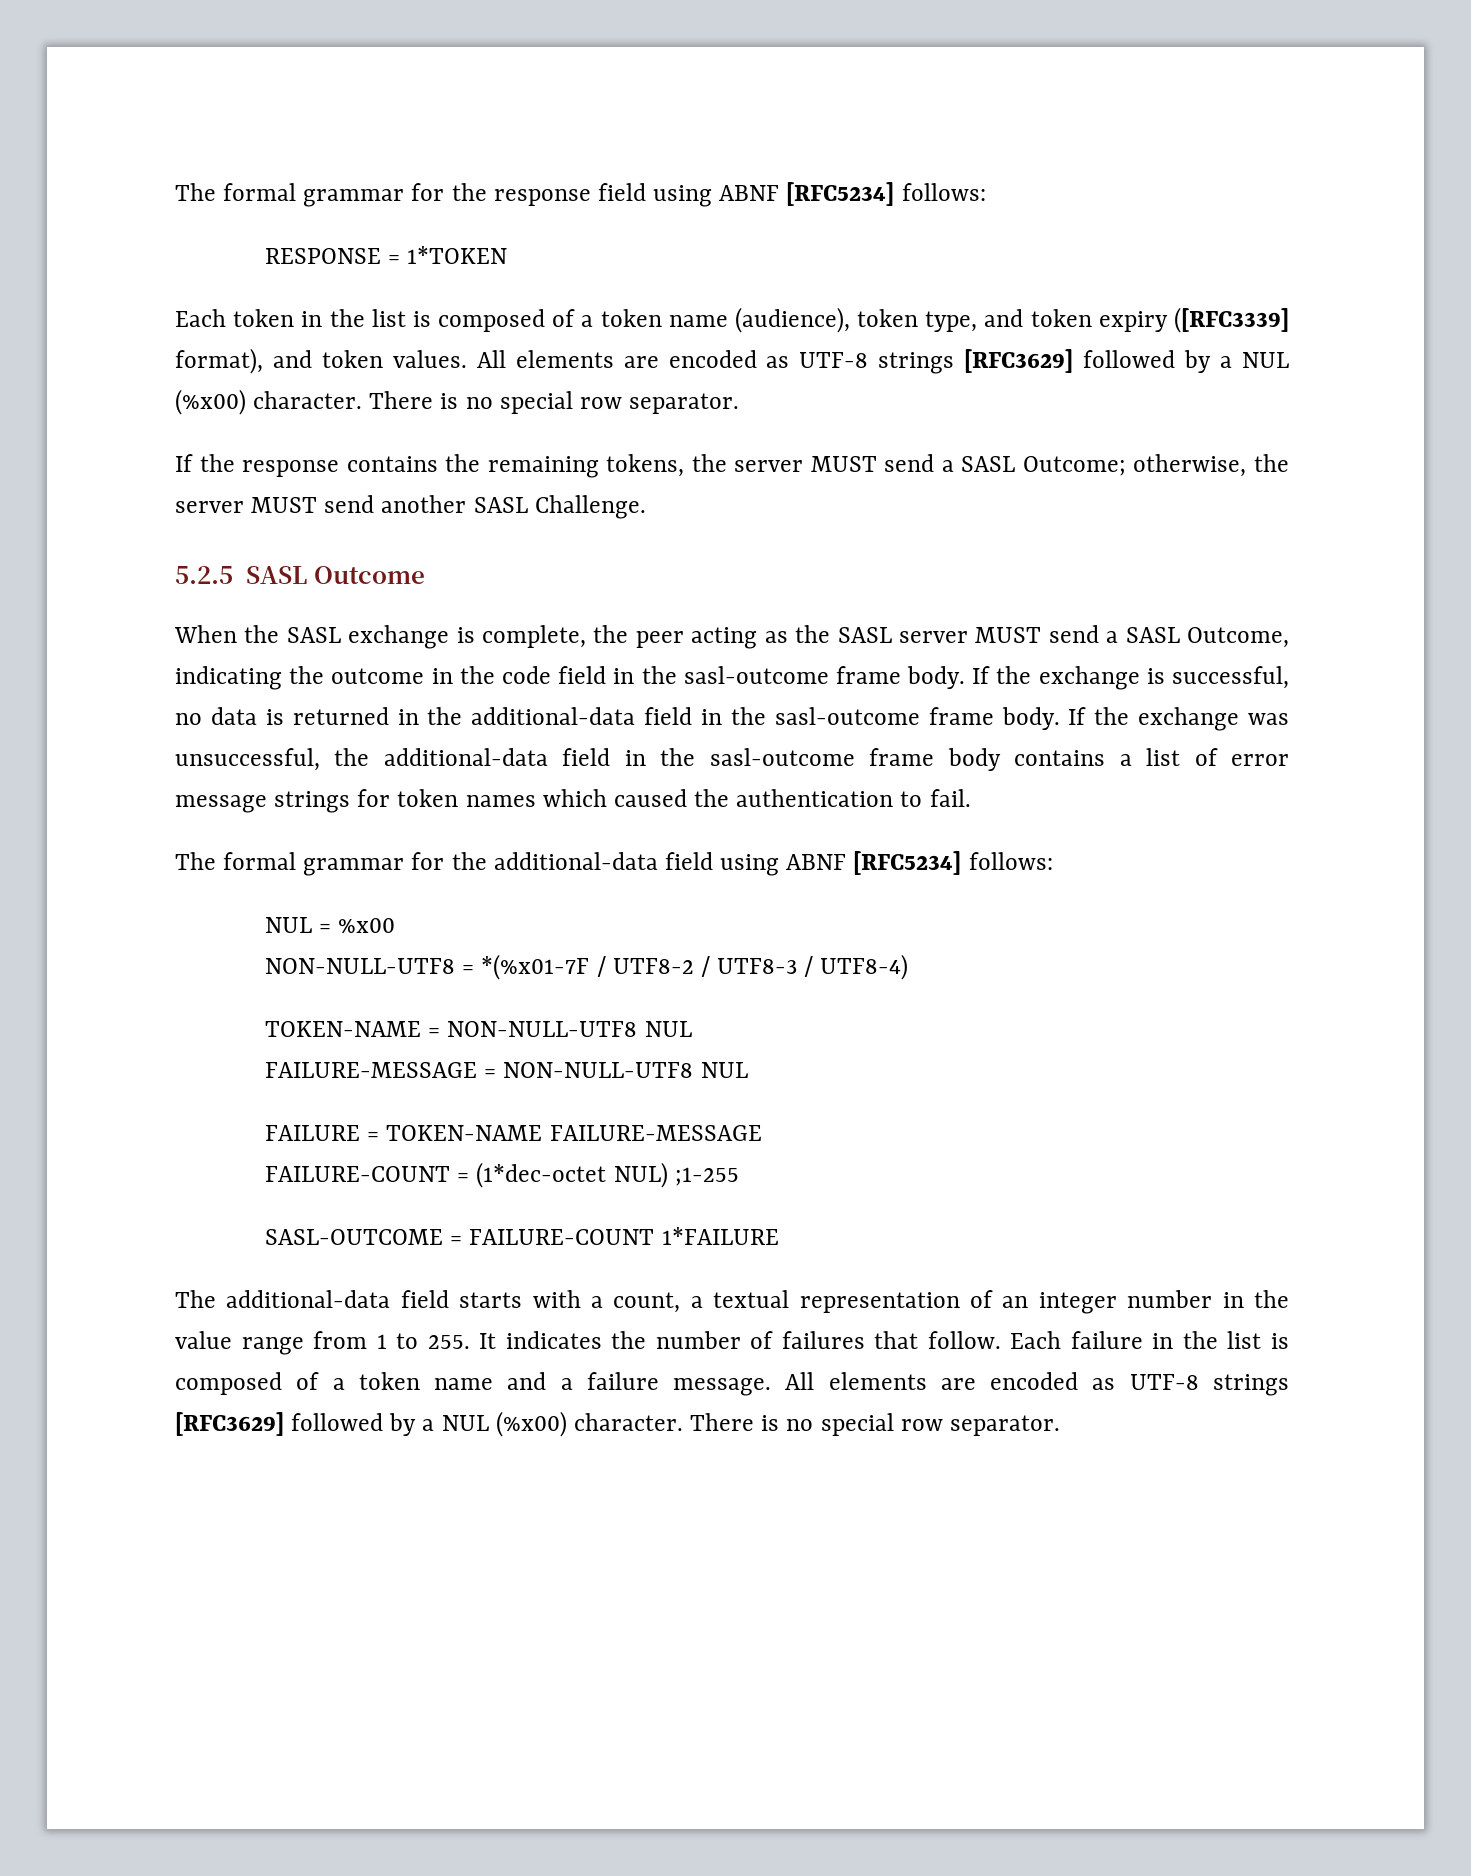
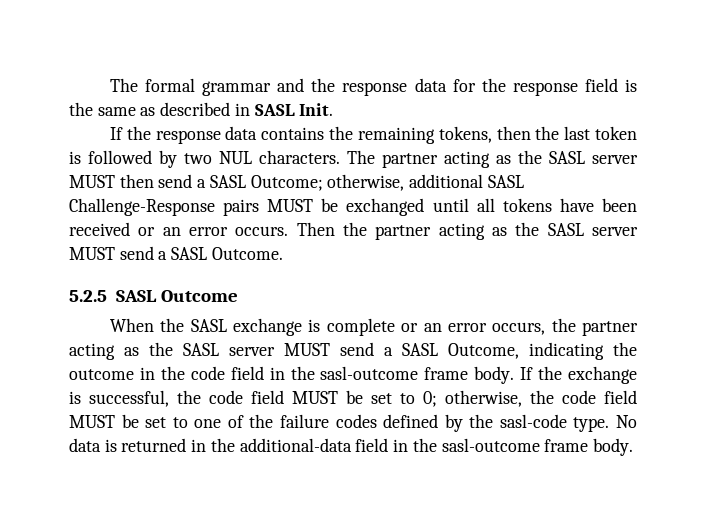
[175,182,986,207] [265,246,508,264] [175,307,1289,333] [175,348,1289,374] [175,389,740,415] The formal grammar for the response field using ABNF [RFC5234] follows: // RESPONSE = 1*TOKEN // Each token in the list is composed of a token name (audience), token type, and token expiry ([RFC3339] format), and token values. All elements are encoded as UTF-8 strings [RFC3629] followed by a NUL (%x00) character. There is no special row separator. -> [109,78,637,96] [69,102,334,116] The formal grammar and the response data for the response field is the same as described in SASL Init.
(340, 468) none -> [225,126,258,140] data
[691,454,1289,477] [175,495,646,519] the server MUST send a SASL Outcome; otherwise, the server MUST send another SASL Challenge. -> [496,126,638,140] [69,150,638,168] [69,174,524,191] [69,198,637,216] [69,222,638,240] [69,246,283,260] then the last token is followed by two NUL characters. The partner acting as the SASL server MUST then send a SASL Outcome; otherwise, additional SASL Challenge-Response pairs MUST be exchanged until all tokens have been received or an error occurs. Then the partner acting as the SASL server MUST send a SASL Outcome.
[482,625,684,648] complete, the peer -> [326,318,638,336] complete or an error occurs, the partner
[175,713,202,725] no -> [177,390,637,407] [69,414,637,432] the code field MUST be set to 0; otherwise, the code field MUST be set to one of the failure codes defined by the sasl-code type. No
[1068,707,1289,731] [175,748,1289,771] [175,789,971,813] [175,851,1053,876] [265,917,396,933] [265,954,909,980] [265,1021,692,1037] [265,1062,748,1078] [265,1125,762,1141] [265,1162,739,1188] [265,1227,779,1245] [175,1290,1289,1314] [175,1331,1289,1355] [175,1372,1289,1396] [175,1411,1060,1437] If the exchange was unsuccessful, the additional-data field in the sasl-outcome frame body contains a list of error message strings for token names which caused the authentication to fail. // The formal grammar for the additional-data field using ABNF [RFC5234] follows: // NUL = %x00 // NON-NULL-UTF8 = *(%x01-7F / UTF8-2 / UTF8-3 / UTF8-4) // TOKEN-NAME = NON-NULL-UTF8 NUL // FAILURE-MESSAGE = NON-NULL-UTF8 NUL // FAILURE = TOKEN-NAME FAILURE-MESSAGE // FAILURE-COUNT = (1*dec-octet NUL) ;1-255 // SASL-OUTCOME = FAILURE-COUNT 1*FAILURE // The additional-data field starts with a count, a textual representation of an integer number in the value range from 1 to 255. It indicates the number of failures that follow. Each failure in the list is composed of a token name and a failure message. All elements are encoded as UTF-8 strings [RFC3629] followed by a NUL (%x00) character. There is no special row separator. -> (633, 447) none

